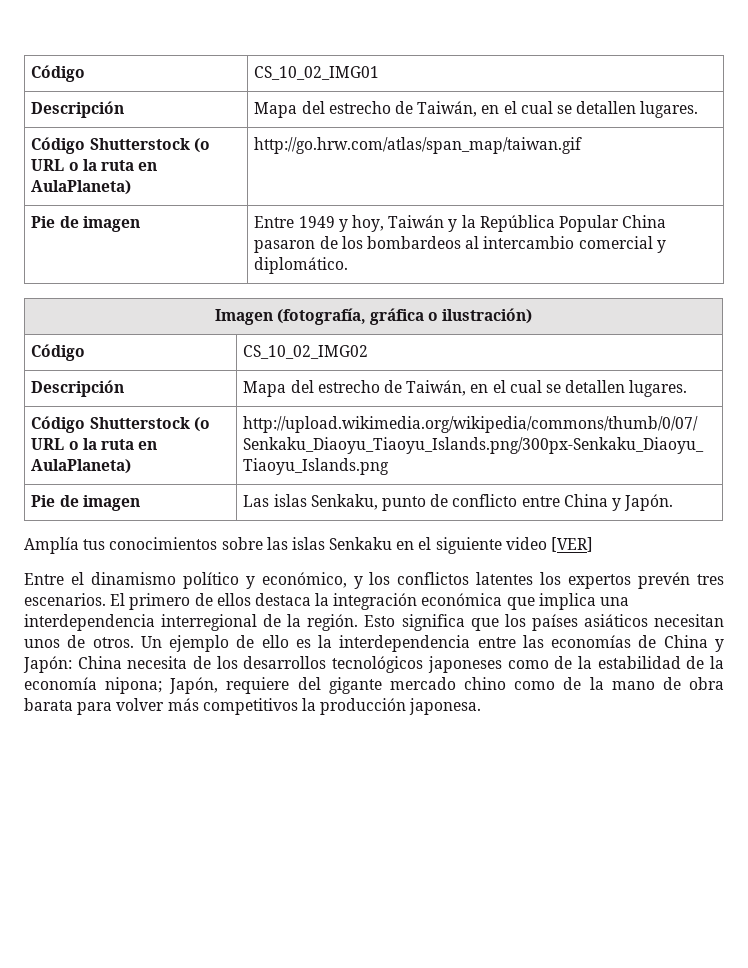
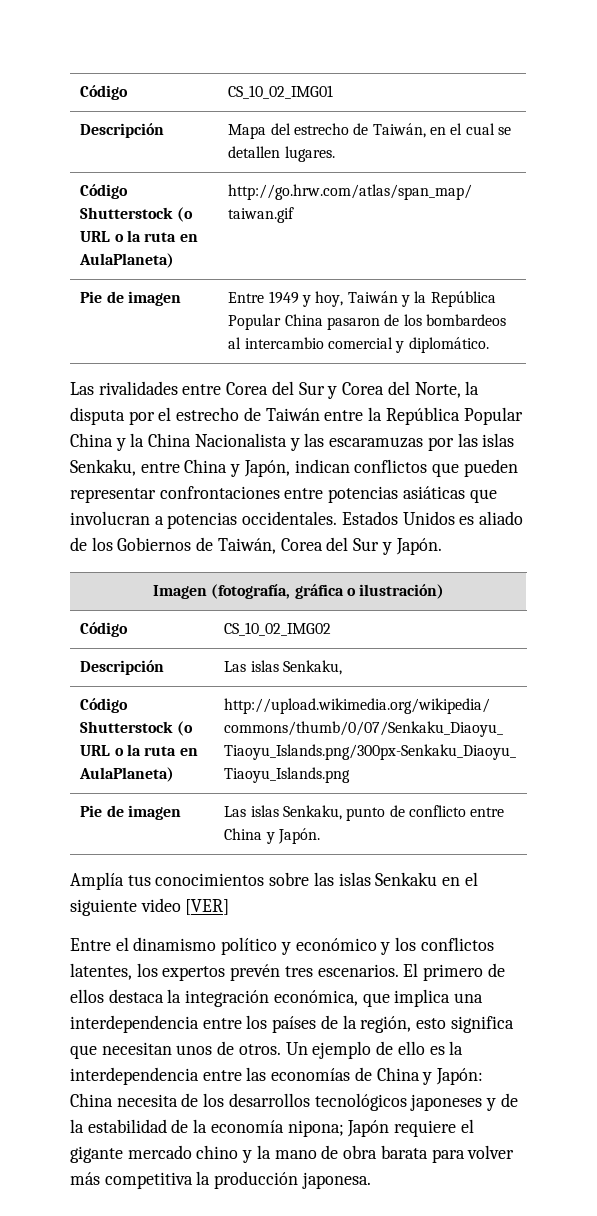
(349, 265) none -> [70,381,480,399] [70,407,523,425] [70,433,515,451] [70,459,518,477] [70,486,497,503] [70,511,524,529] [70,537,442,555] // Las rivalidades entre Corea del Sur y Corea del Norte, la disputa por el estrecho de Taiwán entre la República Popular China y la China Nacionalista y las escaramuzas por las islas Senkaku, entre China y Japón, indican conflictos que pueden representar confrontaciones entre potencias asiáticas que involucran a potencias occidentales. Estados Unidos es aliado de los Gobiernos de Taiwán, Corea del Sur y Japón.
[243,380,688,397] Mapa del estrecho de Taiwán, en el cual se detallen lugares. -> [224,660,343,675] Las islas Senkaku,
[261,572,347,588] económico, -> [295,938,377,951] económico
[476,572,534,585] latentes -> [70,963,132,980] latentes,
[421,593,503,606] económica -> [273,990,358,1006] económica,
[161,614,648,631] interregional de la región. Esto significa que los países asiáticos -> [202,1015,514,1033] [70,1045,97,1059] entre los países de la región, esto significa que
[507,660,549,669] como -> [486,1098,497,1111] y
[169,677,321,694] Japón, requiere del -> [347,1119,474,1137] Japón requiere el
[514,677,582,690] como de -> [242,1150,253,1163] y
[202,698,298,715] competitivos -> [104,1172,193,1189] competitiva

